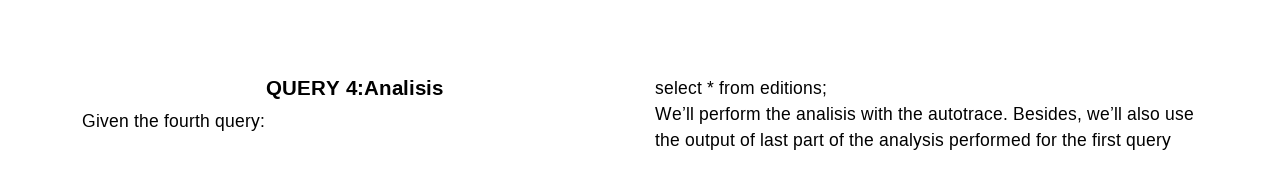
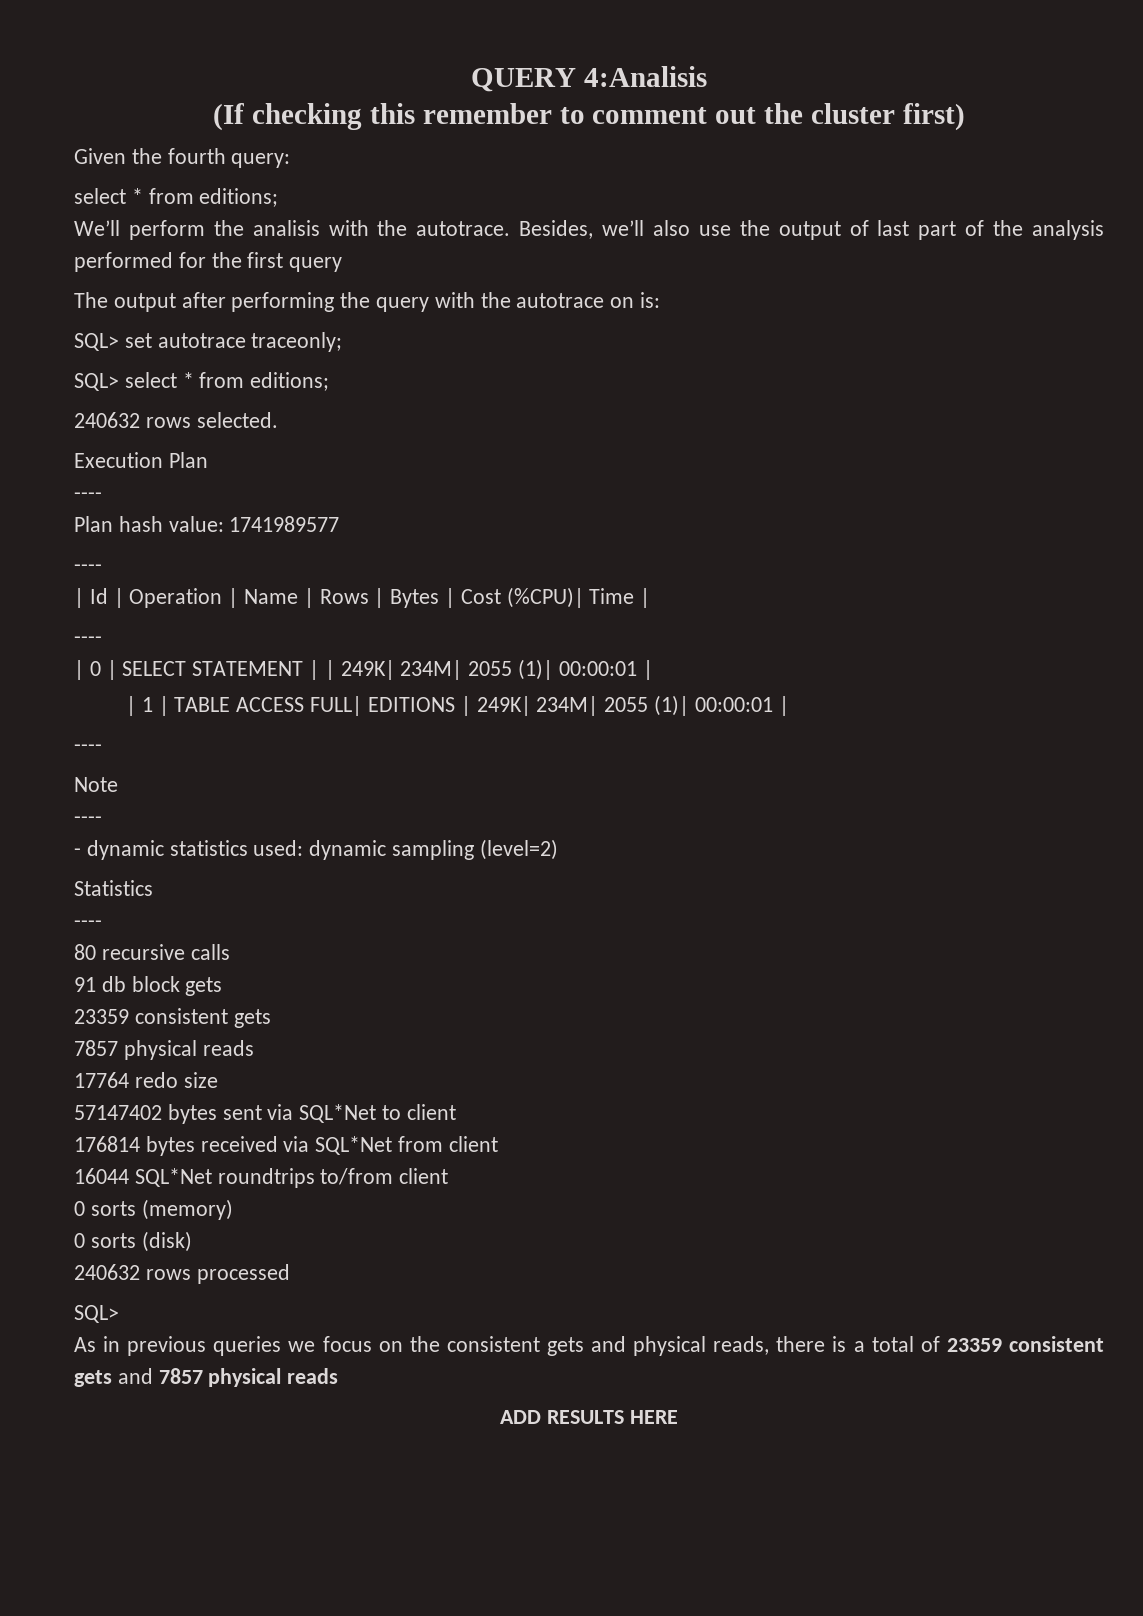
(443, 87) none -> [213,103,965,131] // (If checking this remember to comment out the cluster first)
(1171, 142) none -> [74,292,661,312] [74,332,343,352] [74,372,330,391] [74,412,278,428] [74,452,208,468] [74,492,102,500] [74,516,340,532] [74,564,102,572] [74,587,651,608] [74,636,102,644] [74,659,653,680] [126,695,789,716] [74,744,102,752] [74,777,118,792] [74,816,102,824] [74,839,558,860] [74,880,153,896] [74,920,102,928] [74,944,230,960] [74,976,223,996] [74,1008,271,1028] [74,1040,254,1060] [74,1072,218,1088] [74,1104,456,1124] [74,1136,498,1156] [74,1168,449,1188] [74,1199,233,1220] [74,1231,192,1252] [74,1264,290,1284] [74,1305,119,1323] [74,1336,1104,1356] [74,1368,339,1387] [500,1410,678,1424] // The output after performing the query with the autotrace on is: // SQL> set autotrace traceonly; // SQL> select * from editions; // 240632 rows selected. // Execution Plan // ---- // Plan hash value: 1741989577 // ---- // | Id | Operation | Name | Rows | Bytes | Cost (%CPU)| Time | // ---- // | 0 | SELECT STATEMENT | | 249K| 234M| 2055 (1)| 00:00:01 | // | 1 | TABLE ACCESS FULL| EDITIONS | 249K| 234M| 2055 (1)| 00:00:01 | // ---- // Note // ---- // - dynamic statistics used: dynamic sampling (level=2) // Statistics // ---- // 80 recursive calls // 91 db block gets // 23359 consistent gets // 7857 physical reads // 17764 redo size // 57147402 bytes sent via SQL*Net to client // 176814 bytes received via SQL*Net from client // 16044 SQL*Net roundtrips to/from client // 0 sorts (memory) // 0 sorts (disk) // 240632 rows processed // SQL> // As in previous queries we focus on the consistent gets and physical reads, there is a total of 23359 consistent gets and 7857 physical reads // ADD RESULTS HERE

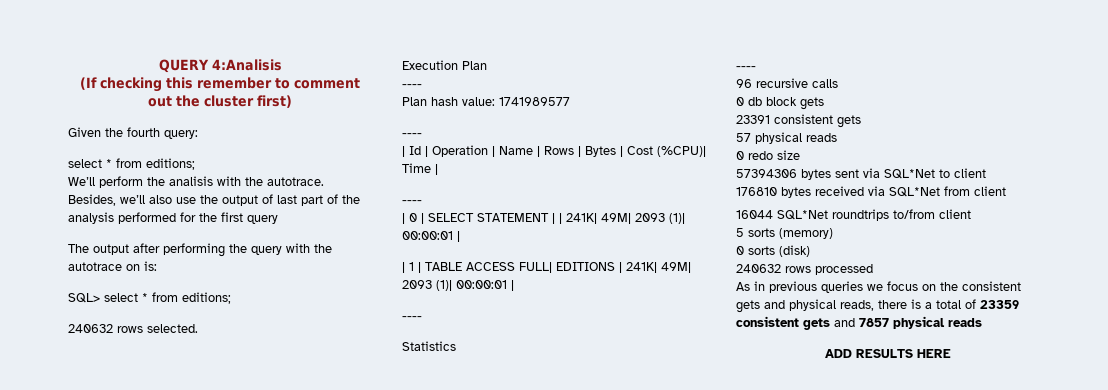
[74,332,343,352] // SQL> set autotrace traceonly; -> (157, 266) none
[340,660,513,680] 249K| 234M| 2055 -> [566,213,665,224] 241K| 49M| 2093
[476,696,649,716] 249K| 234M| 2055 -> [626,262,691,273] [402,280,432,289] 241K| 49M| 2093
[74,777,118,792] [74,816,102,824] [74,839,558,860] // Note // ---- // - dynamic statistics used: dynamic sampling (level=2) -> (422, 318) none
[74,944,96,960] 80 -> [736,79,752,88] 96
[74,977,96,992] 91 -> [736,97,744,106] 0
[74,1009,129,1024] 23359 -> [736,115,770,124] 23391
[74,1040,254,1060] [74,1072,129,1088] 7857 physical reads // 17764 -> [736,132,837,144] [736,151,744,160] 57 physical reads // 0
[74,1105,162,1120] 57147402 -> [736,169,797,178] 57394306
[74,1136,140,1152] 176814 -> [736,187,777,196] 176810
[74,1201,85,1216] 0 -> [736,228,744,237] 5
[74,1305,119,1323] // SQL> -> (873, 269) none

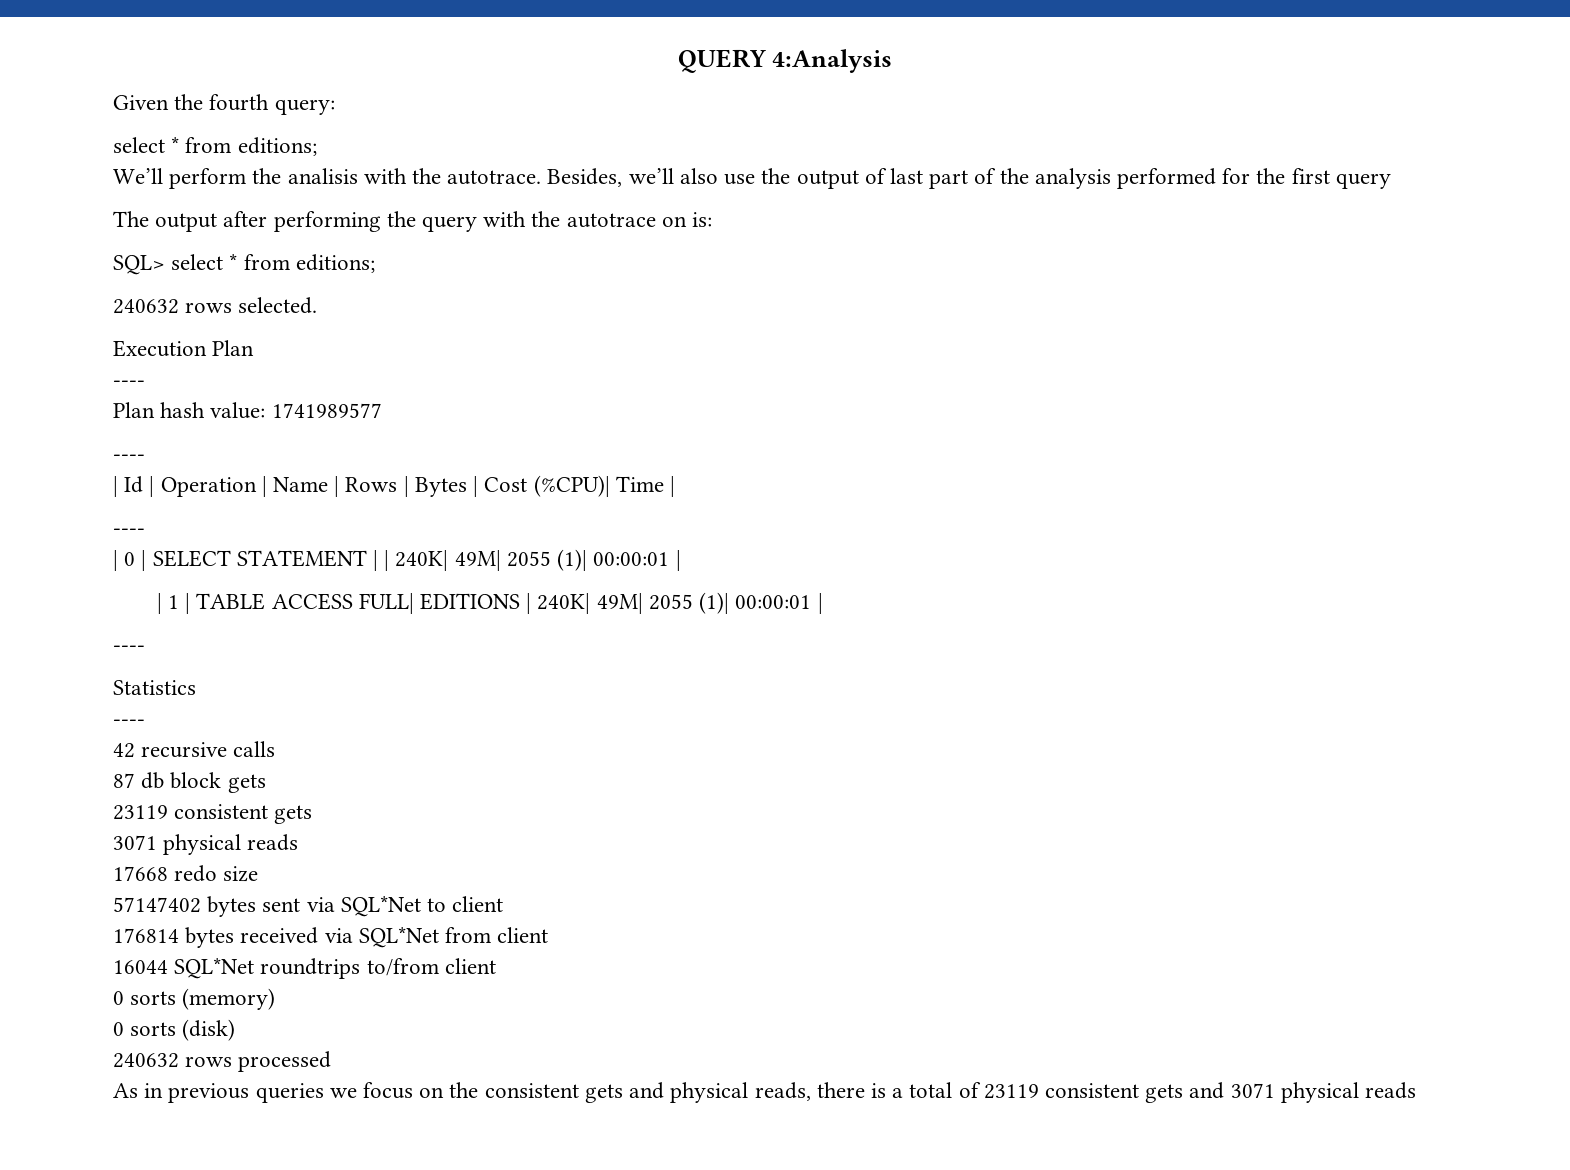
[211,59,282,71] [80,77,360,92] [148,95,292,108] 4:Analisis // (If checking this remember to comment out the cluster first) -> [772,49,893,73] 4:Analysis
[566,213,665,224] 241K| 49M| 2093 -> [395,550,551,571] 240K| 49M| 2055
[626,262,691,273] [402,280,432,289] 241K| 49M| 2093 -> [537,593,693,614] 240K| 49M| 2055
[736,79,752,88] 96 -> [113,743,135,758] 42
[736,97,744,106] 0 -> [113,773,135,788] 87
[736,115,770,124] 23391 -> [113,805,168,820] 23119
[736,132,837,144] [736,151,744,160] 57 physical reads // 0 -> [113,834,299,855] [113,866,168,881] 3071 physical reads // 17668
[736,169,797,178] 57394306 -> [113,897,201,913] 57147402
[736,187,777,196] 176810 -> [113,928,179,943] 176814
[736,228,744,237] 5 -> [113,991,124,1005] 0
[980,300,1019,309] [736,316,982,330] [825,349,951,358] 23359 consistent gets and 7857 physical reads // ADD RESULTS HERE -> [983,1082,1417,1103] 23119 consistent gets and 3071 physical reads

